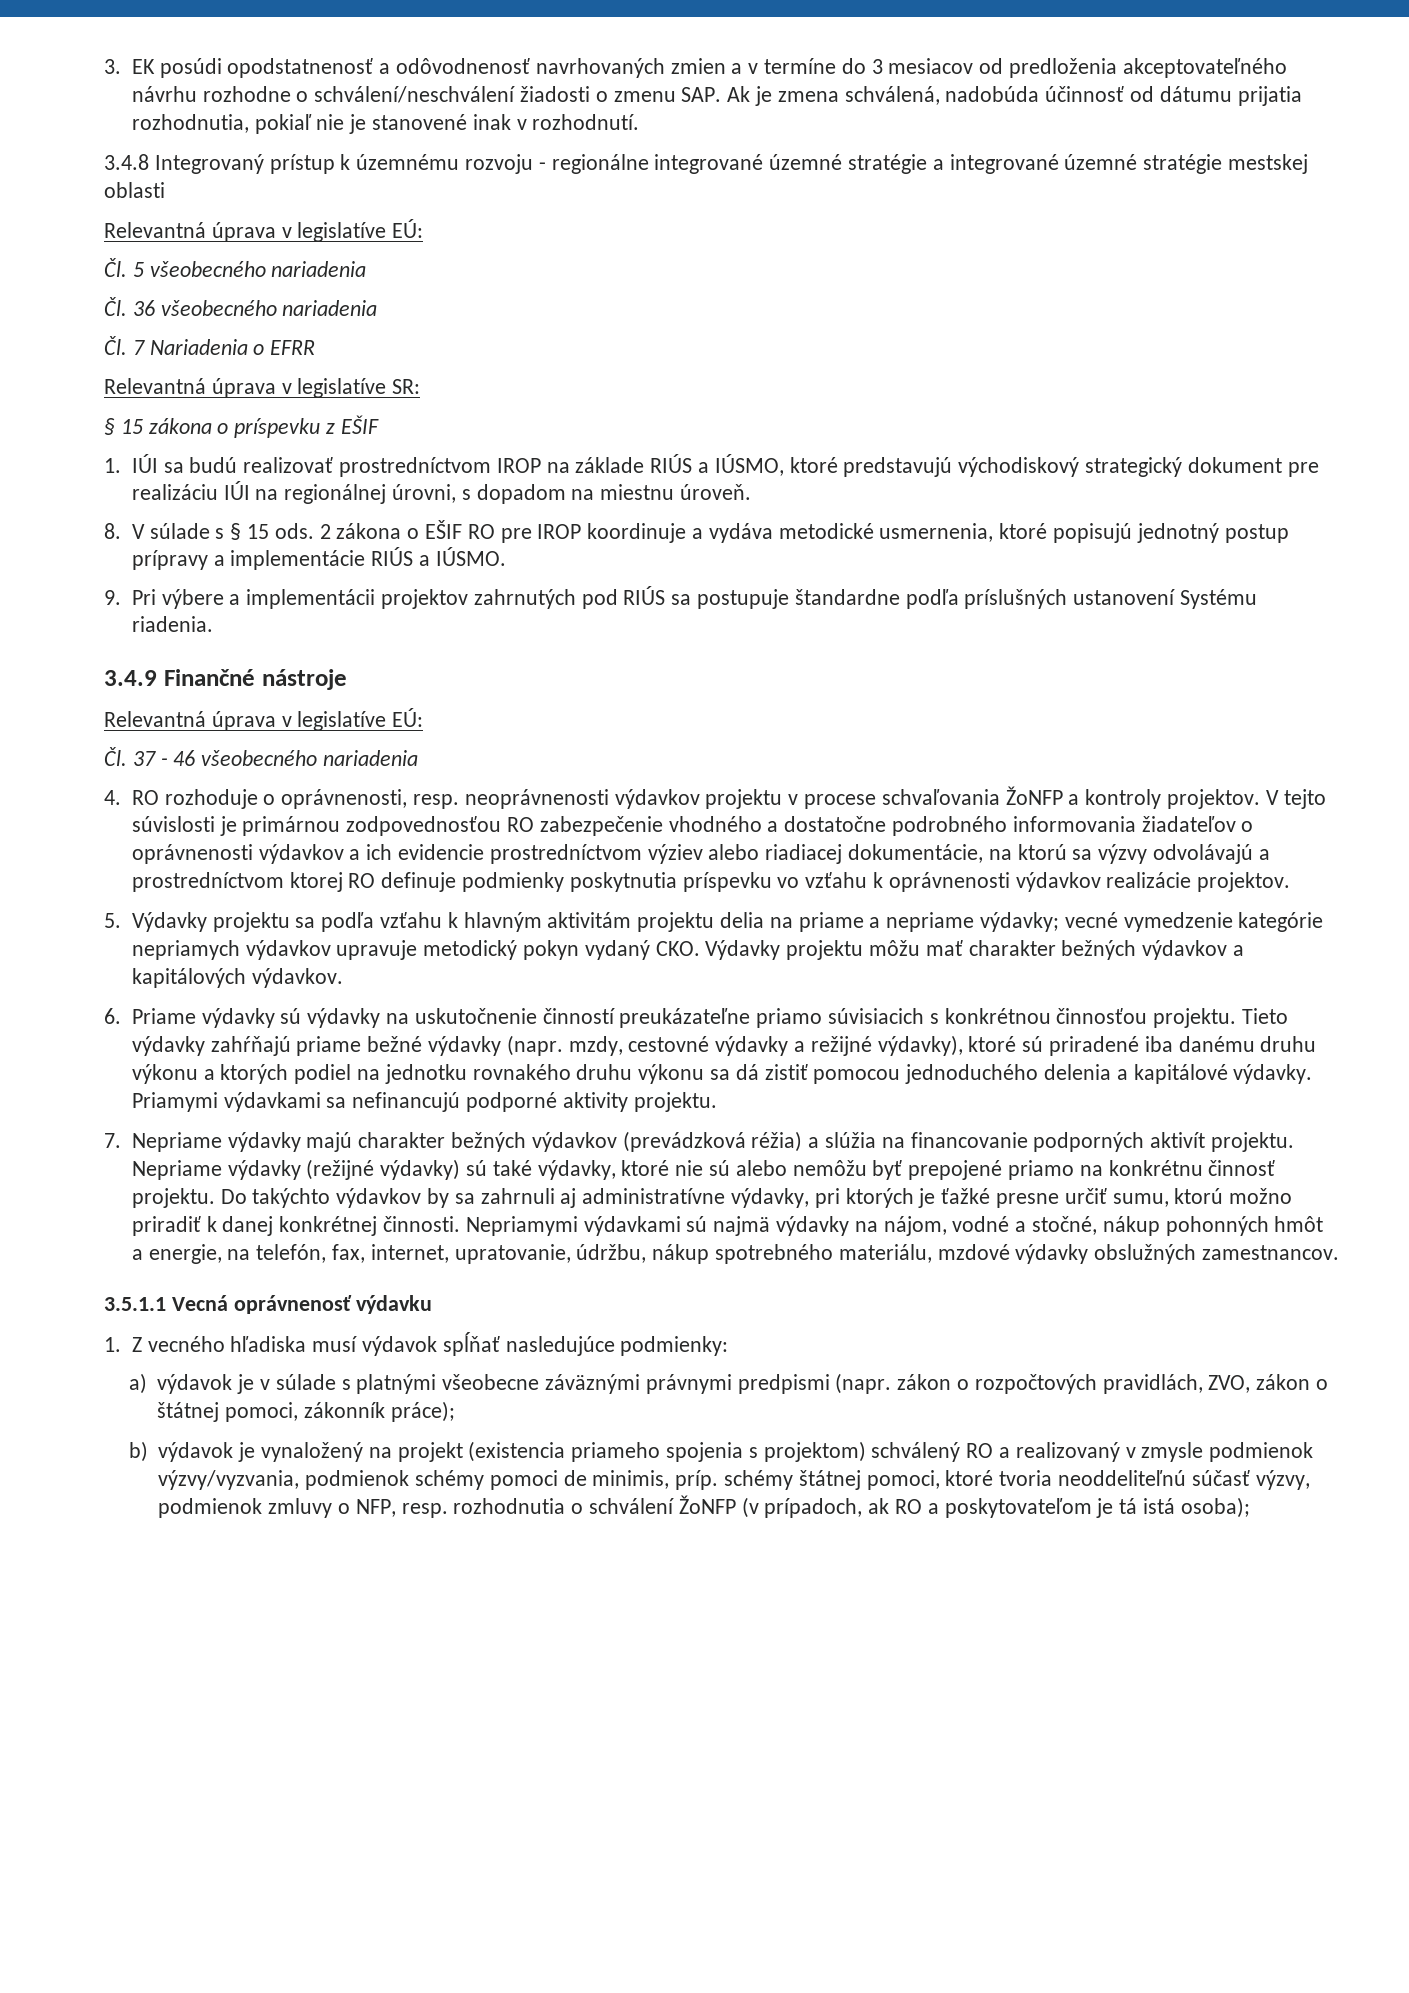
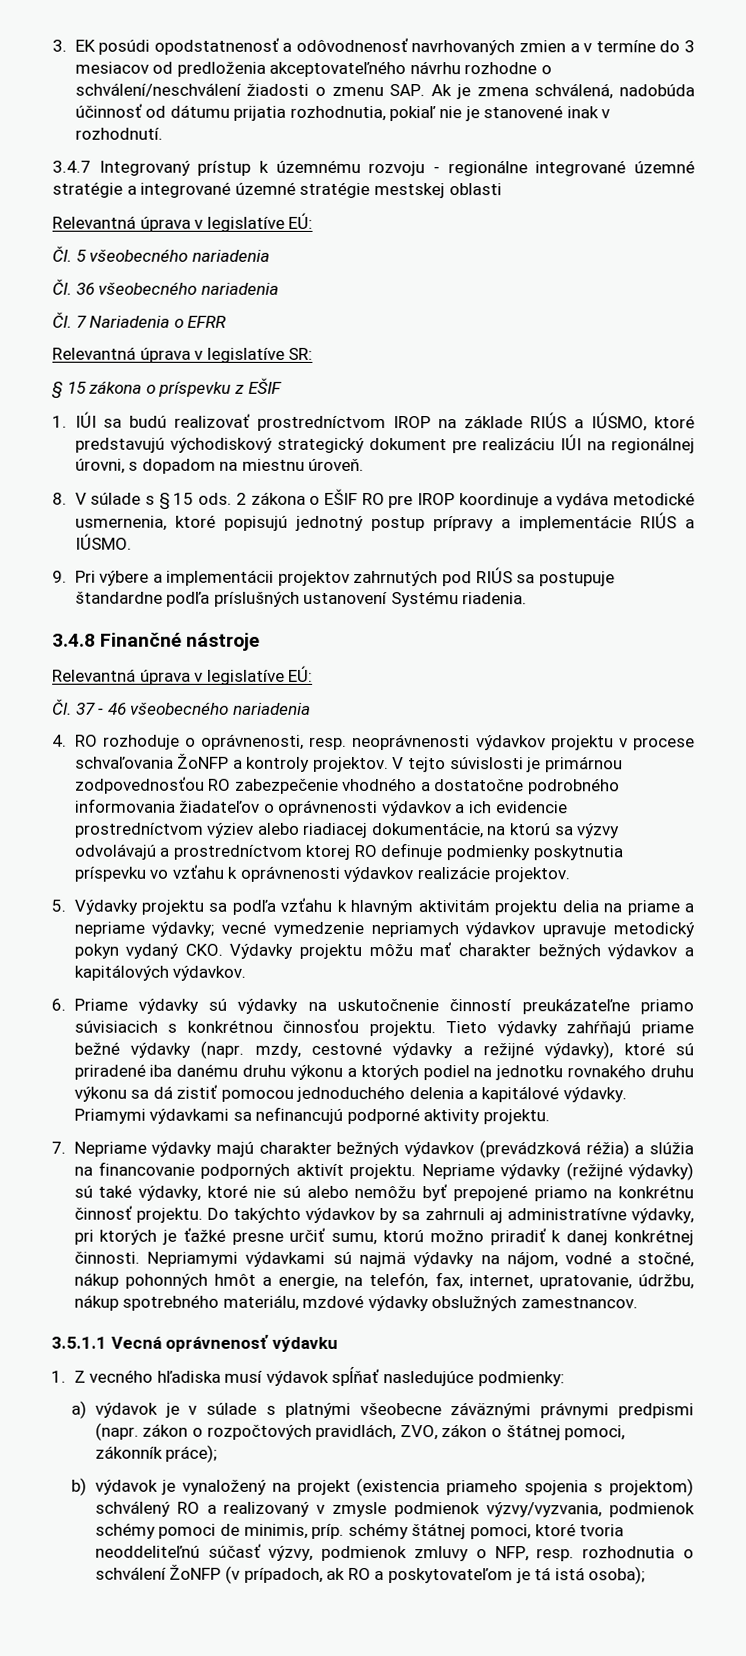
[104,154,149,170] 3.4.8 -> [52,160,91,173] 3.4.7
[104,670,157,686] 3.4.9 -> [52,633,96,647] 3.4.8
[1238,912,1324,932] kategórie -> (364, 929) none

